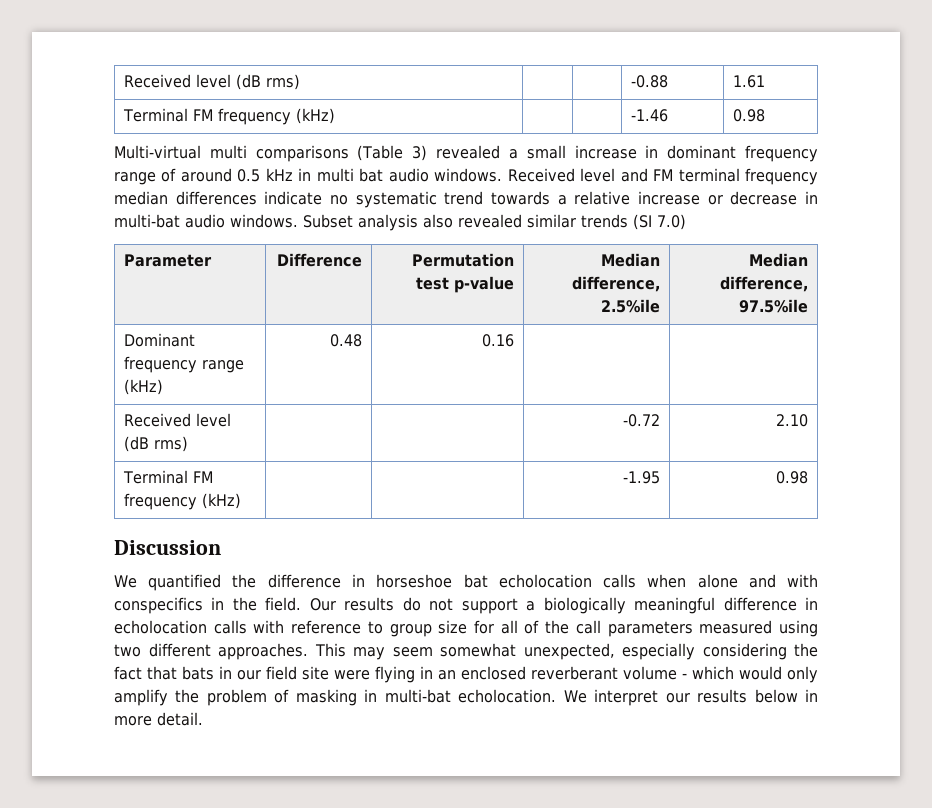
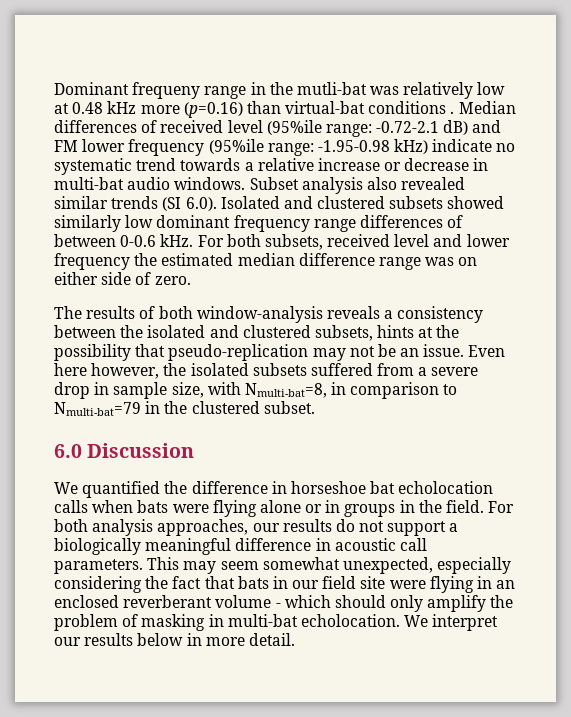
[124,74,301,90] [631,75,669,88] [733,75,766,88] [123,108,336,125] [631,109,669,122] [733,109,766,122] [114,145,819,162] [114,168,818,185] [114,191,257,205] Received level (dB rms) | | | -0.88 | 1.61 // Terminal FM frequency (kHz) | | | -1.46 | 0.98 // Multi-virtual multi comparisons (Table 3) revealed a small increase in dominant frequency range of around 0.5 kHz in multi bat audio windows. Received level and FM terminal frequency median differences -> [54,82,506,99] [54,101,516,118] [54,120,502,137] [54,139,429,156] Dominant frequeny range in the mutli-bat was relatively low at 0.48 kHz more (p=0.16) than virtual-bat conditions . Median differences of received level (95%ile range: -0.72-2.1 dB) and FM lower frequency (95%ile range: -1.95-0.98 kHz)
[657,214,686,230] [124,254,213,267] [276,253,362,267] [411,253,514,267] [415,276,514,293] [600,253,660,267] [571,276,660,292] [600,299,660,313] [748,253,808,267] [719,276,808,292] [738,299,808,313] [124,333,196,347] [124,356,245,373] [124,379,164,395] [329,334,362,347] [481,334,514,347] [124,413,232,427] [124,436,189,452] [622,414,660,427] [775,414,808,427] [123,470,214,484] [124,493,242,510] [622,471,660,484] [775,471,808,484] 7.0) // Parameter | Difference | Permutation test p-value | Median difference, 2.5%ile | Median difference, 97.5%ile // Dominant frequency range (kHz) | 0.48 | 0.16 | | // Received level (dB rms) | | | -0.72 | 2.10 // Terminal FM frequency (kHz) | | | -1.95 | 0.98 // -> [185,196,505,211] [54,215,464,232] [54,234,510,250] [54,253,478,270] [54,272,191,285] [54,306,484,323] [54,325,460,341] [54,344,506,361] [54,363,479,379] [54,382,458,399] [54,401,315,416] [54,444,82,458] 6.0). Isolated and clustered subsets showed similarly low dominant frequency range differences of between 0-0.6 kHz. For both subsets, received level and lower frequency the estimated median difference range was on either side of zero. // The results of both window-analysis reveals a consistency between the isolated and clustered subsets, hints at the possibility that pseudo-replication may not be an issue. Even here however, the isolated subsets suffered from a severe drop in sample size, with Nmulti-bat=8, in comparison to Nmulti-bat=79 in the clustered subset. // 6.0
[697,574,819,588] [114,597,336,614] alone and with conspecifics in the field. Our -> [137,500,515,517] [54,519,280,536] bats were flying alone or in groups in the field. For both analysis approaches, our
[114,620,818,637] [114,643,308,660] echolocation calls with reference to group size for all of the call parameters measured using two different approaches. -> [334,538,427,551] [54,559,143,574] acoustic call parameters.
[739,666,782,680] would -> [334,595,386,608] should

